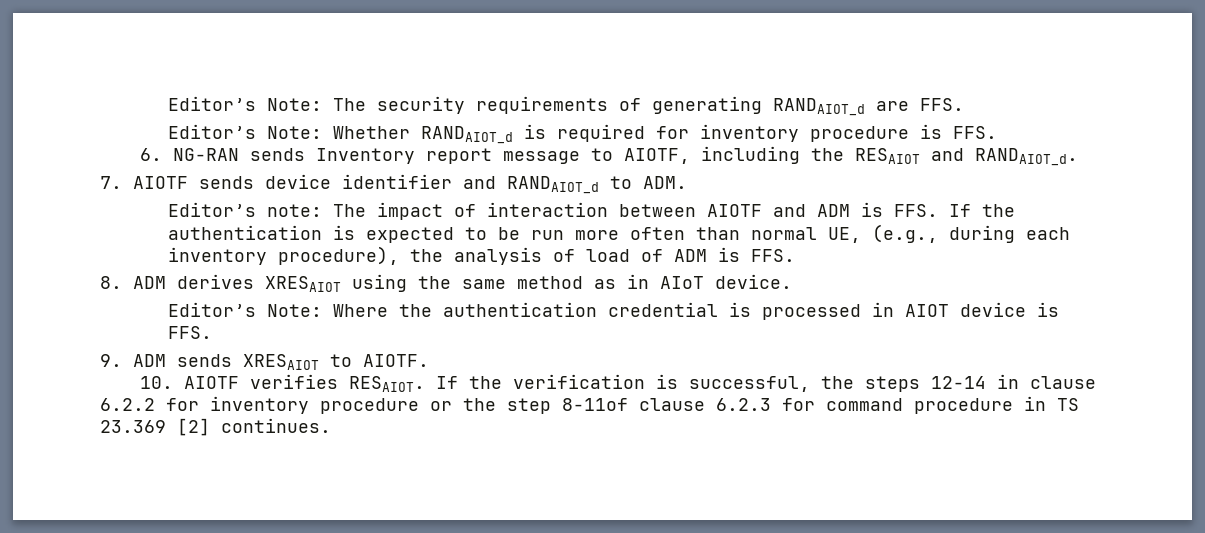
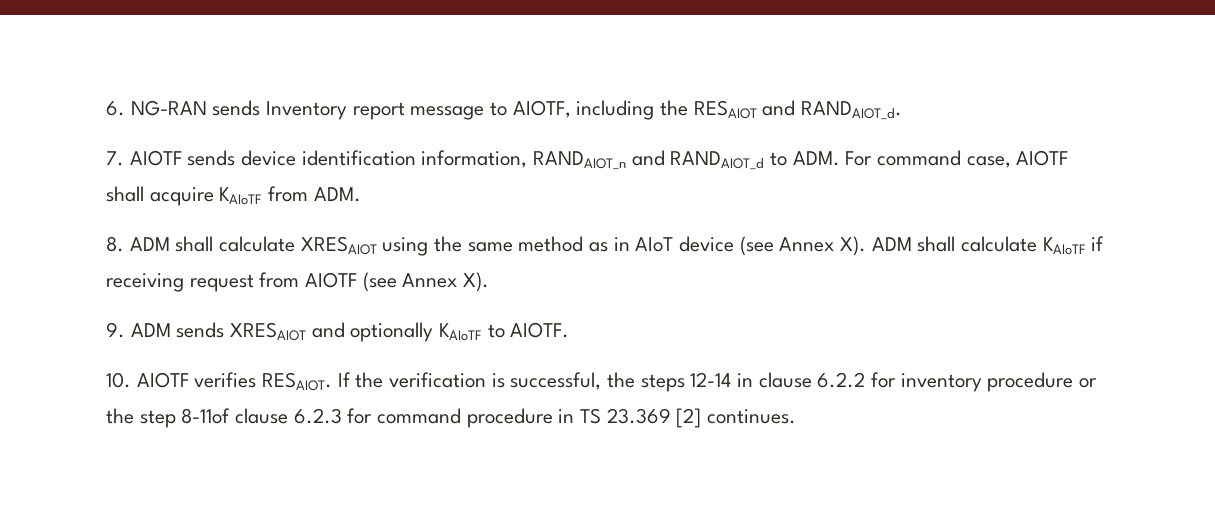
[168,96,965,116] [168,124,998,144] Editor’s Note: The security requirements of generating RANDAIOT_d are FFS. // Editor’s Note: Whether RANDAIOT_d is required for inventory procedure is FFS. // -> (106, 108) none
[342,174,452,189] identifier -> [301,150,627,170] identification information, RANDAIOT_n
[168,202,1016,220] [168,224,1071,243] [168,246,796,265] // Editor’s note: The impact of interaction between AIOTF and ADM is FFS. If the authentication is expected to be run more often than normal UE, (e.g., during each inventory procedure), the analysis of load of ADM is FFS. -> [845,150,1069,168] [106,186,361,206] For command case, AIOTF shall acquire KAIoTF from ADM.
[177,274,254,289] derives -> [175,236,296,252] shall calculate
[715,274,792,289] [168,302,1060,320] [168,326,213,339] device. // Editor’s Note: Where the authentication credential is processed in AIOT device is FFS. -> [679,236,1105,256] [106,272,490,292] device (see Annex X). ADM shall calculate KAIoTF if receiving request from AIOTF (see Annex X).
(319, 362) none -> [311,322,483,342] and optionally KAIoTF

